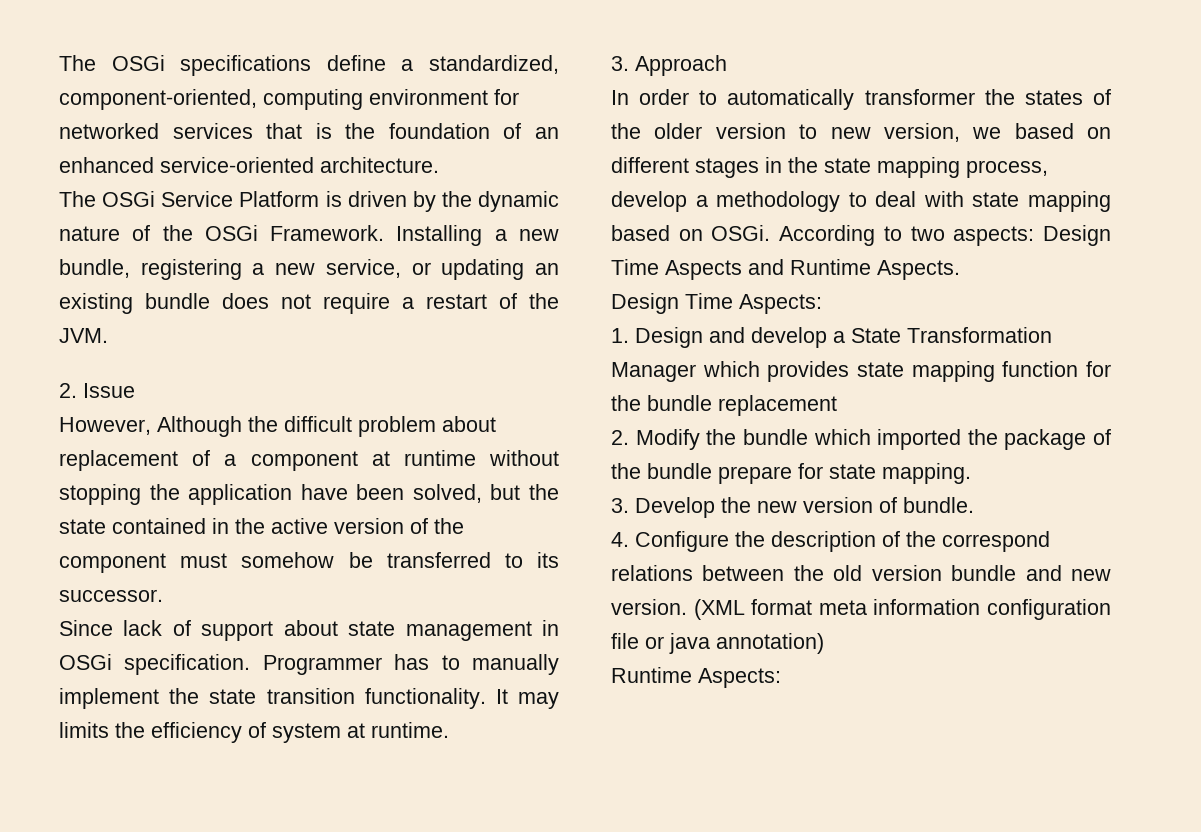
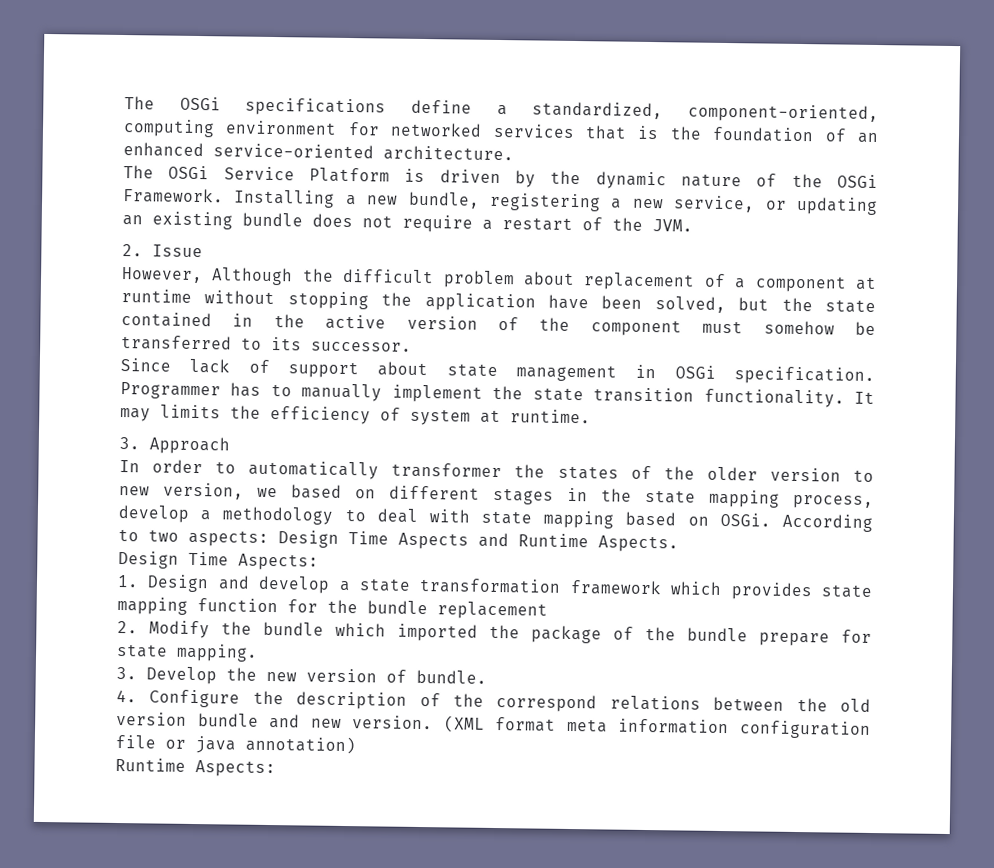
[851,327,1052,343] [611,362,696,382] State Transformation Manager -> [359,577,662,596] state transformation framework

